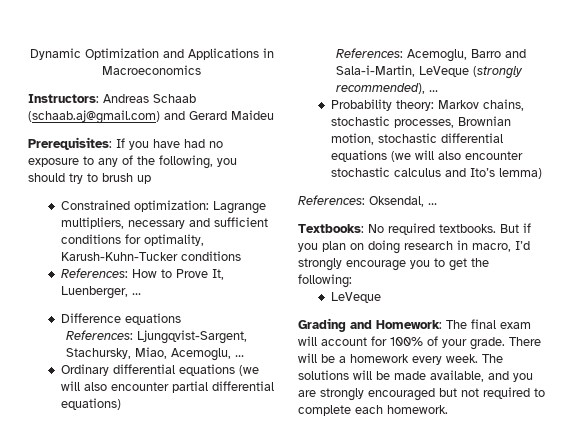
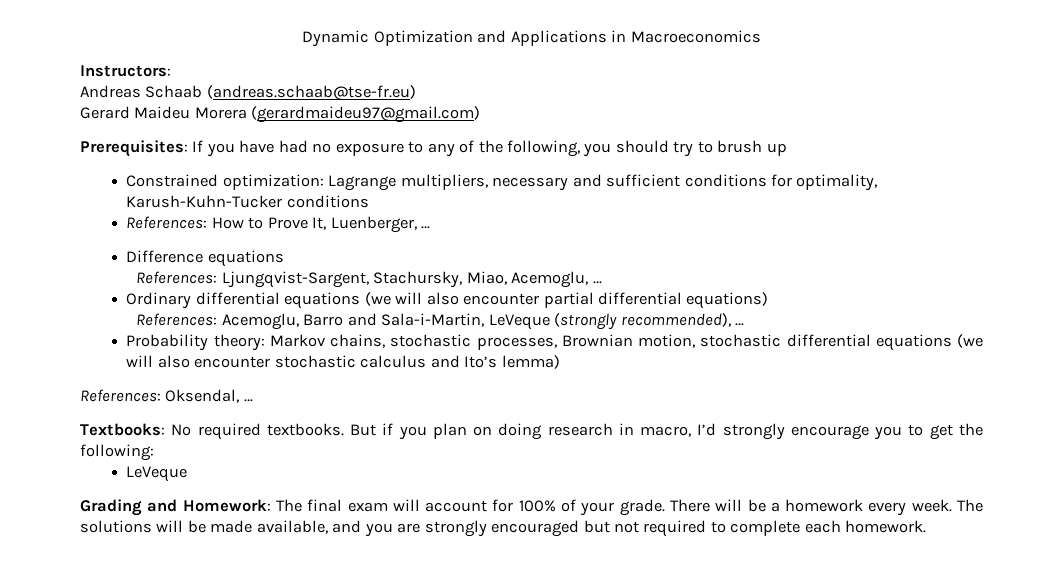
(99, 98) none -> (171, 71) //
[28,110,185,124] (schaab.aj@gmail.com) and -> [206,85,416,100] (andreas.schaab@tse-fr.eu) //
(274, 115) none -> [194,106,481,123] Morera (gerardmaideu97@gmail.com)

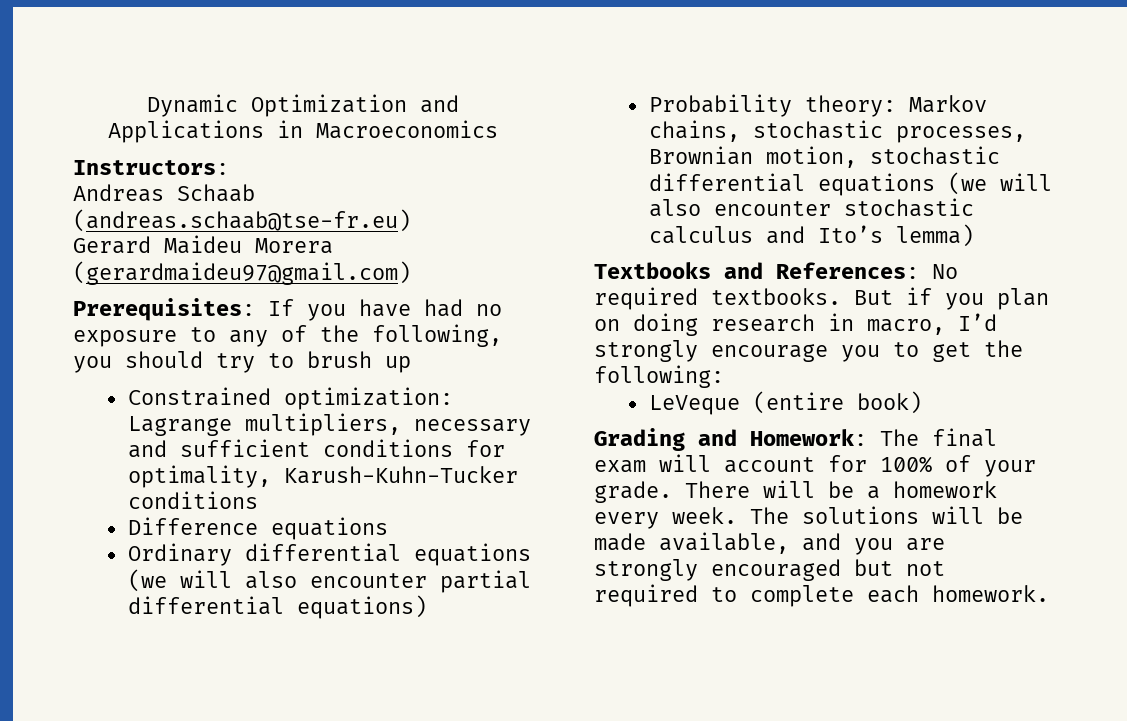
[126,216,431,233] [126,250,284,267] [136,271,602,288] References: How to Prove It, Luenberger, … // Difference equations // References: Ljungqvist-Sargent, Stachursky, Miao, Acemoglu, … -> [127,517,388,540] Difference equations
[136,313,745,330] // References: Acemoglu, Barro and Sala-i-Martin, LeVeque (strongly recommended), … -> (427, 607) none
[80,389,253,403] [80,423,165,436] References: Oksendal, … // Textbooks: -> [594,262,919,279] Textbooks and References:
(188, 474) none -> [752,391,922,414] (entire book)

